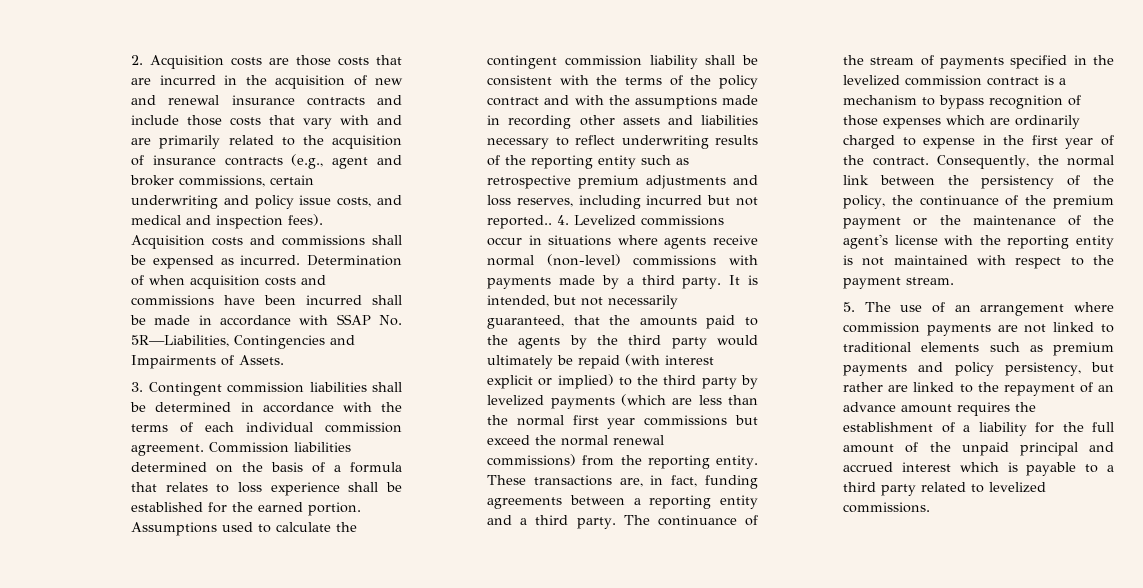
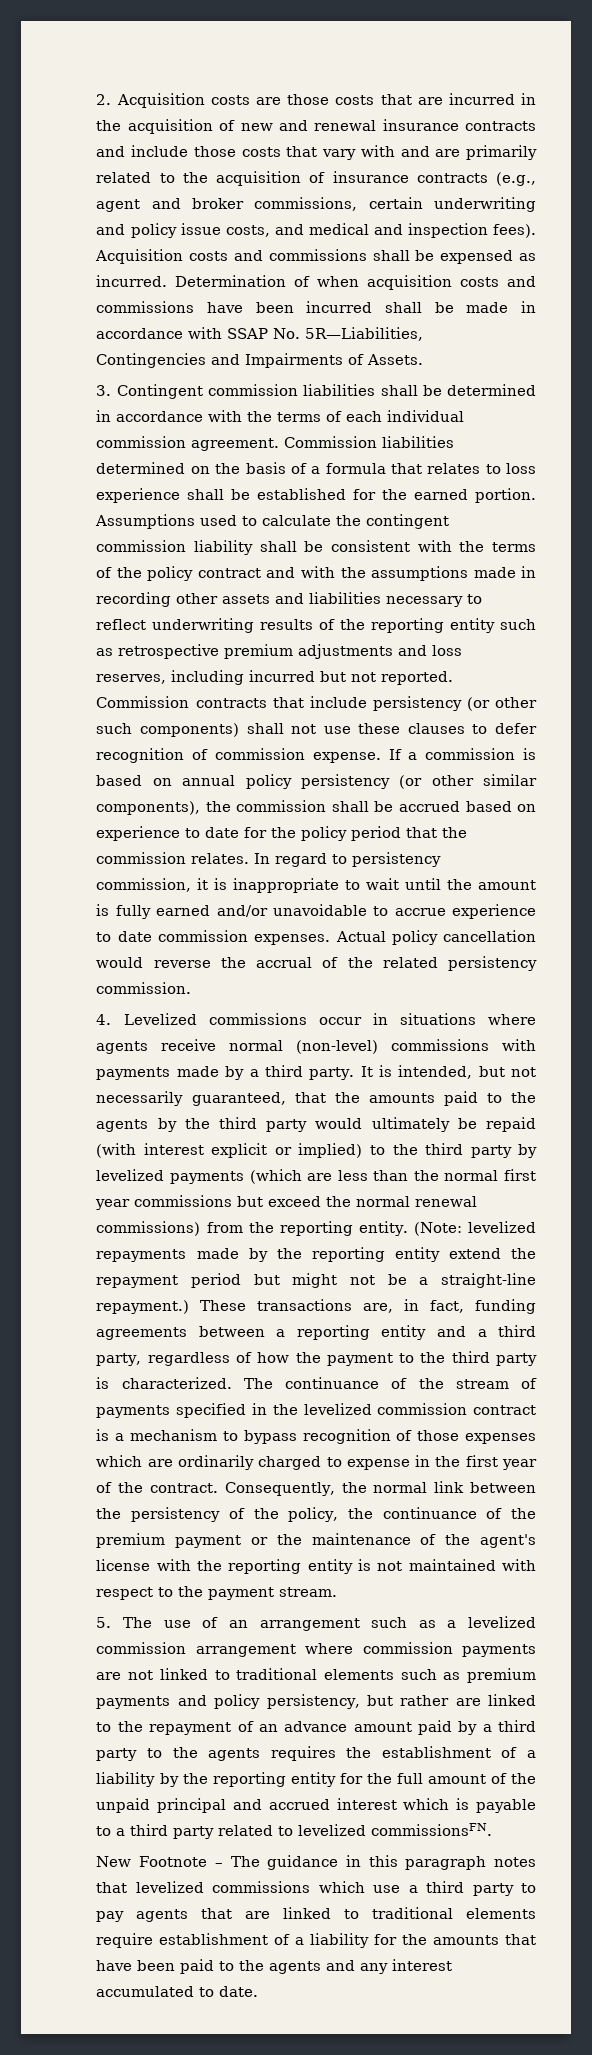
[487,215,553,229] reported.. -> [381,671,454,685] [96,696,538,711] [96,723,537,737] [96,748,537,763] [96,774,537,789] [96,800,536,815] [96,826,468,841] [96,852,442,867] [96,878,536,893] [96,904,536,919] [96,930,536,945] [96,956,537,971] [96,982,192,994] reported. Commission contracts that include persistency (or other such components) shall not use these clauses to defer recognition of commission expense. If a commission is based on annual policy persistency (or other similar components), the commission shall be accrued based on experience to date for the policy period that the commission relates. In regard to persistency commission, it is inappropriate to wait until the amount is fully earned and/or unavoidable to accrue experience to date commission expenses. Actual policy cancellation would reverse the accrual of the related persistency commission. //
(759, 462) none -> [413,1221,536,1236] [96,1247,536,1262] [96,1273,536,1288] [96,1300,190,1314] (Note: levelized repayments made by the reporting entity extend the repayment period but might not be a straight-line repayment.)
[576,517,616,529] party. -> [96,1351,538,1366] [96,1377,232,1389] party, regardless of how the payment to the third party is characterized.
(1065, 310) none -> [371,1616,537,1628] [96,1642,296,1657] such as a levelized commission arrangement
(953, 408) none -> [417,1720,536,1735] [96,1747,261,1761] paid by a third party to the agents
(1027, 429) none -> [159,1772,336,1787] by the reporting entity
[843,502,931,513] commissions. -> [371,1823,493,1836] [96,1855,536,1870] [96,1881,536,1896] [96,1907,536,1922] [96,1933,536,1948] [96,1959,453,1974] [96,1986,259,1997] commissionsFN. // New Footnote – The guidance in this paragraph notes that levelized commissions which use a third party to pay agents that are linked to traditional elements require establishment of a liability for the amounts that have been paid to the agents and any interest accumulated to date.

